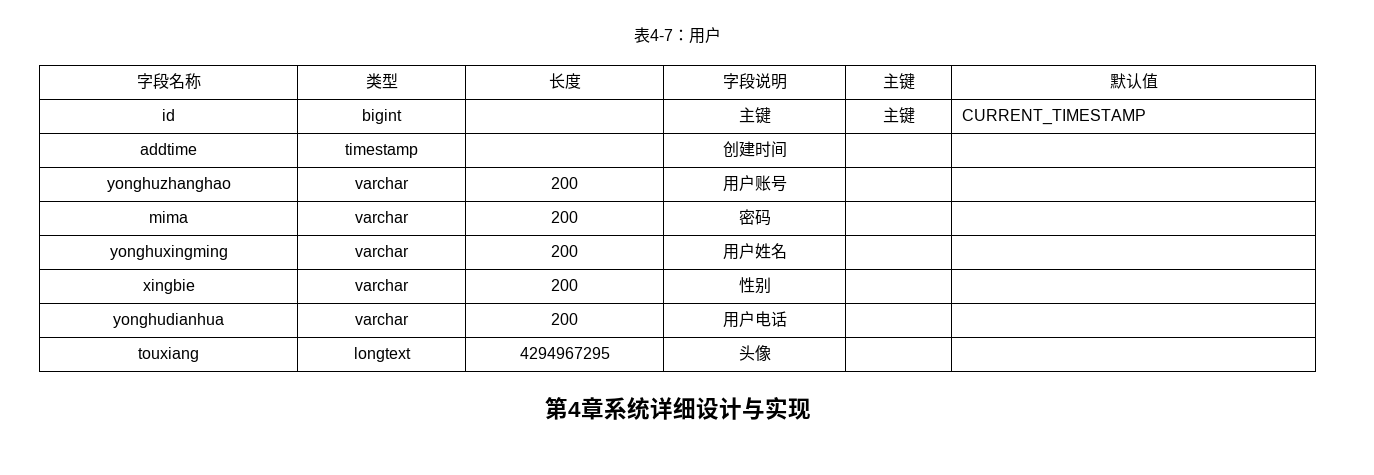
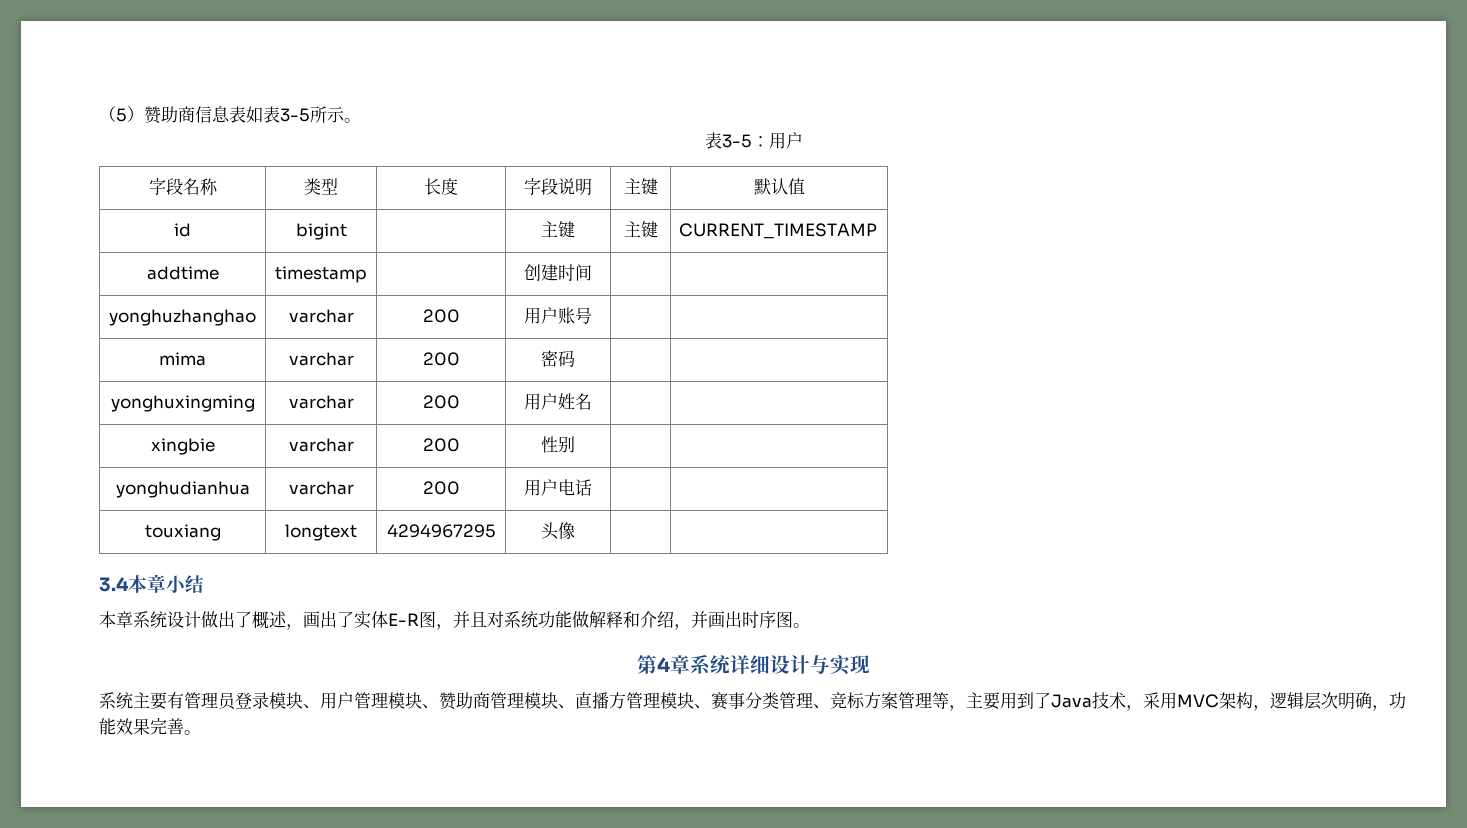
[634,27,673,43] 表4-7 -> [99,106,361,124] [704,132,752,149] （5）赞助商信息表如表3-5所示。 // 表3-5
(771, 353) none -> [99,574,204,594] [99,611,810,630] // 3.4本章小结 // 本章系统设计做出了概述，画出了实体E-R图，并且对系统功能做解释和介绍，并画出时序图。
(811, 409) none -> [99,692,1406,711] [99,718,201,735] // 系统主要有管理员登录模块、用户管理模块、赞助商管理模块、直播方管理模块、赛事分类管理、竞标方案管理等，主要用到了Java技术，采用MVC架构，逻辑层次明确，功能效果完善。

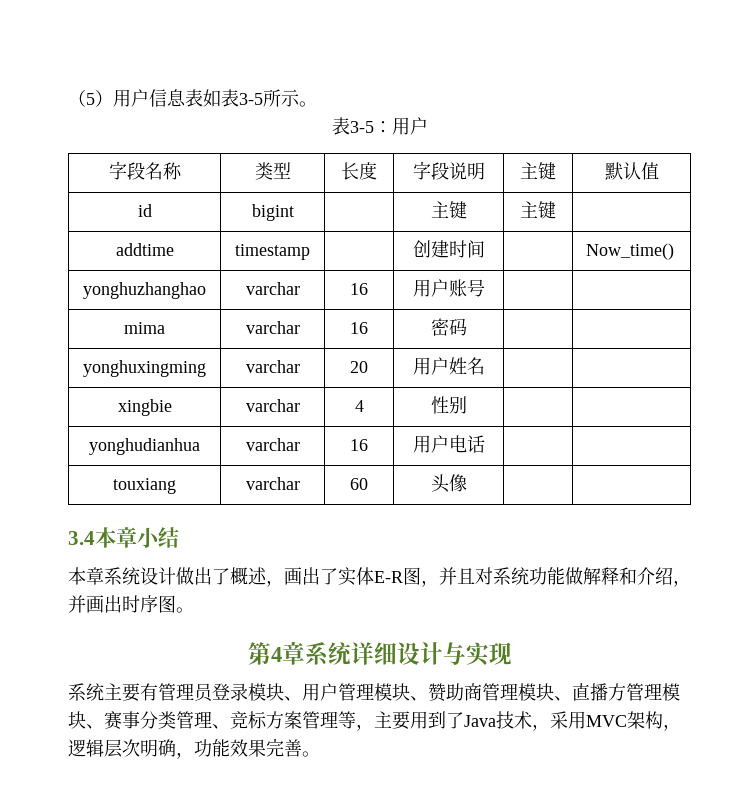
[144,106,195,124] 赞助商 -> [113,89,149,107] 用户
[679,223,878,239] CURRENT_TIMESTAMP -> (556, 210) none
(592, 272) none -> [586,243,675,260] Now_time()
[422,309,460,323] 200 -> [350,283,368,295] 16
[422,352,460,366] 200 -> [350,322,368,334] 16
[422,395,460,409] 200 -> [350,361,368,373] 20
[422,438,460,452] 200 -> [354,400,364,412] 4
[422,481,460,495] 200 -> [350,439,368,451] 16
[285,524,357,541] [386,524,496,538] longtext | 4294967295 -> [245,477,300,490] [350,478,368,490] varchar | 60

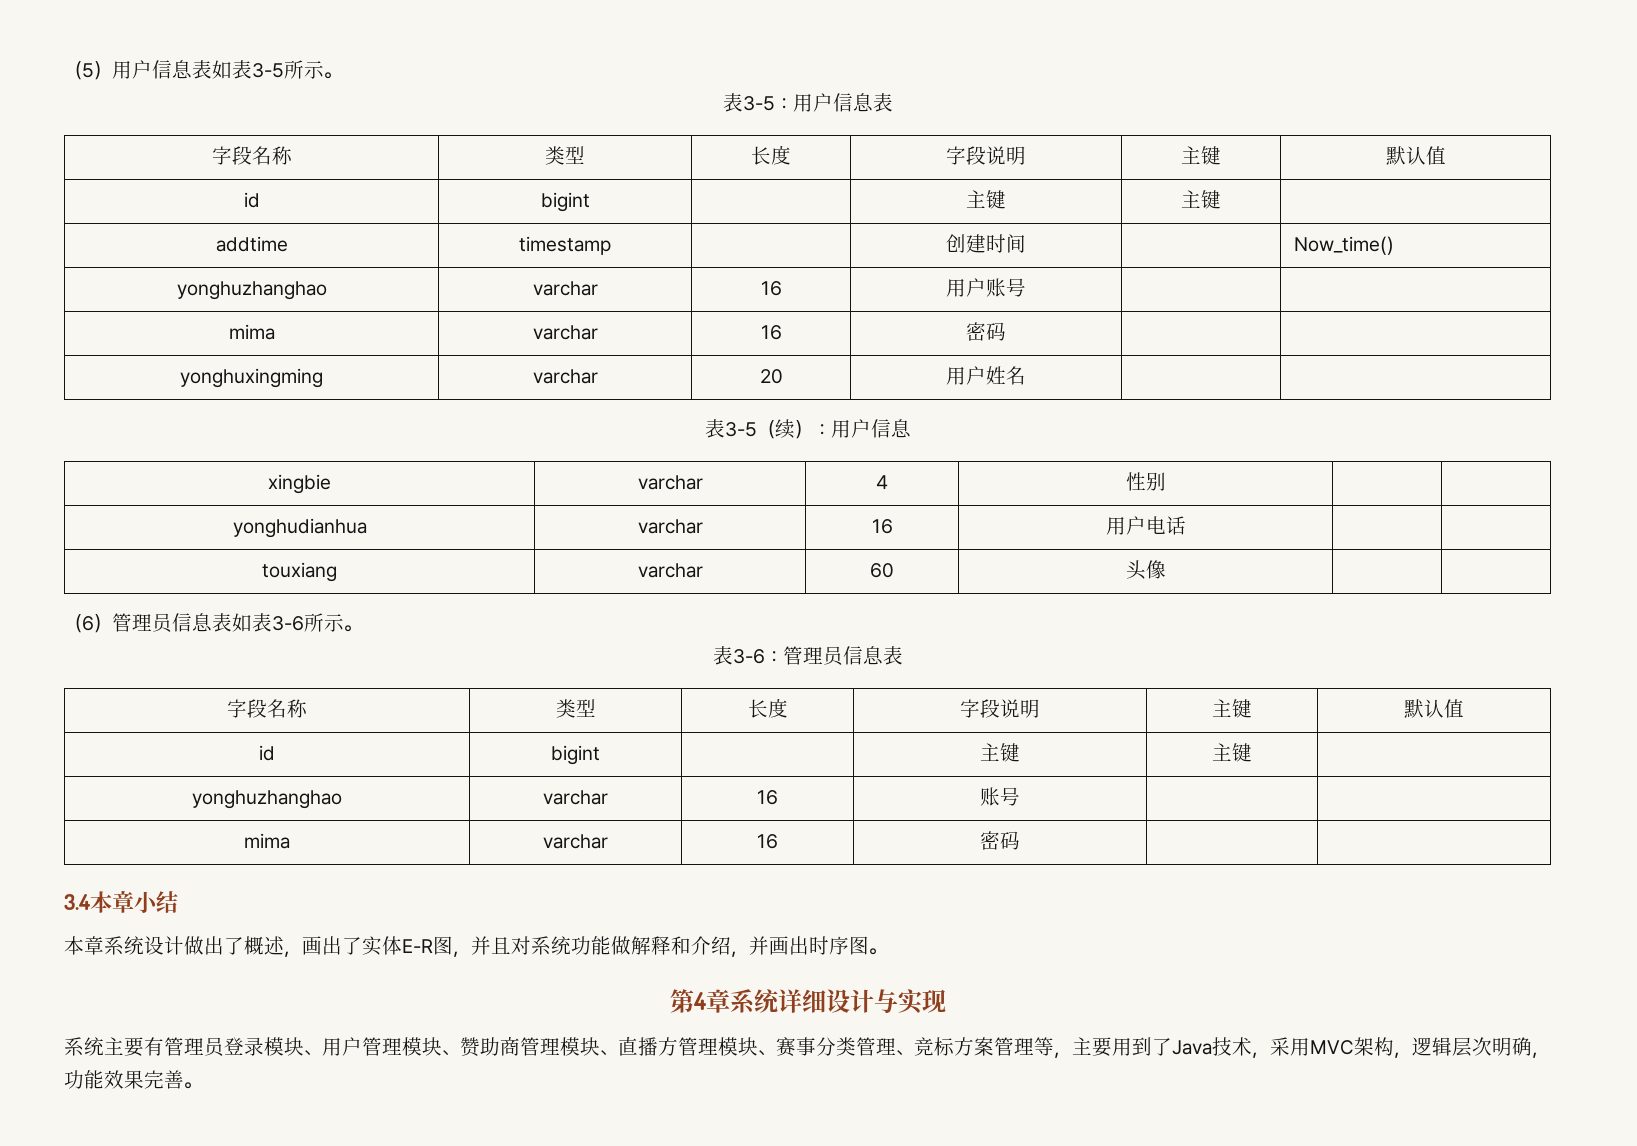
(428, 126) none -> [832,93,893,112] 信息表
(485, 366) none -> [704,419,911,439] // 表3-5（续）：用户信息
(467, 483) none -> [64,613,362,633] [712,646,903,666] [227,699,307,718] [555,699,596,718] [747,699,788,718] [960,699,1040,718] [1212,699,1252,718] [1404,699,1464,718] [259,745,275,761] [551,745,600,765] [980,743,1020,762] [1212,743,1252,762] [192,790,342,809] [543,790,608,805] [757,790,778,805] [980,787,1020,806] [244,833,290,849] [543,834,608,849] [757,834,778,849] [980,831,1020,850] // （6）管理员信息表如表3-6所示。 // 表3-6：管理员信息表 // 字段名称 | 类型 | 长度 | 字段说明 | 主键 | 默认值 // id | bigint | | 主键 | 主键 | // yonghuzhanghao | varchar | 16 | 账号 | | // mima | varchar | 16 | 密码 | |

